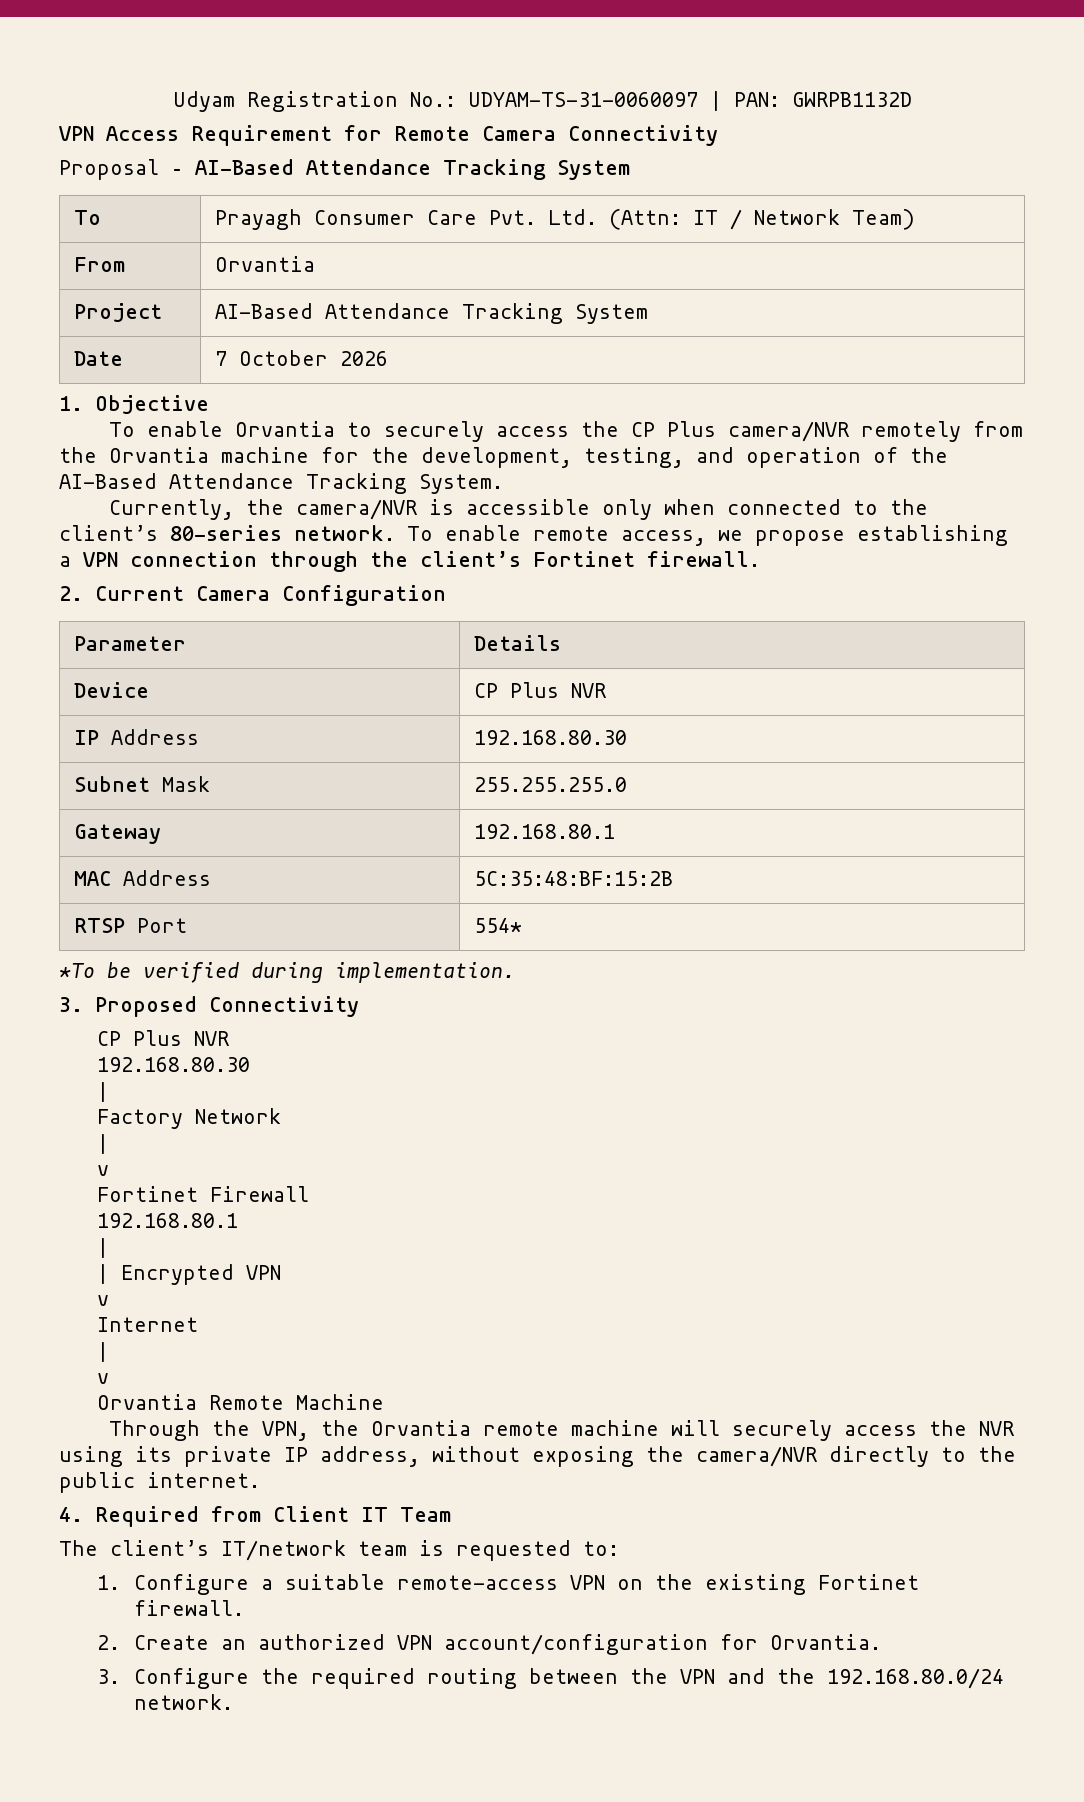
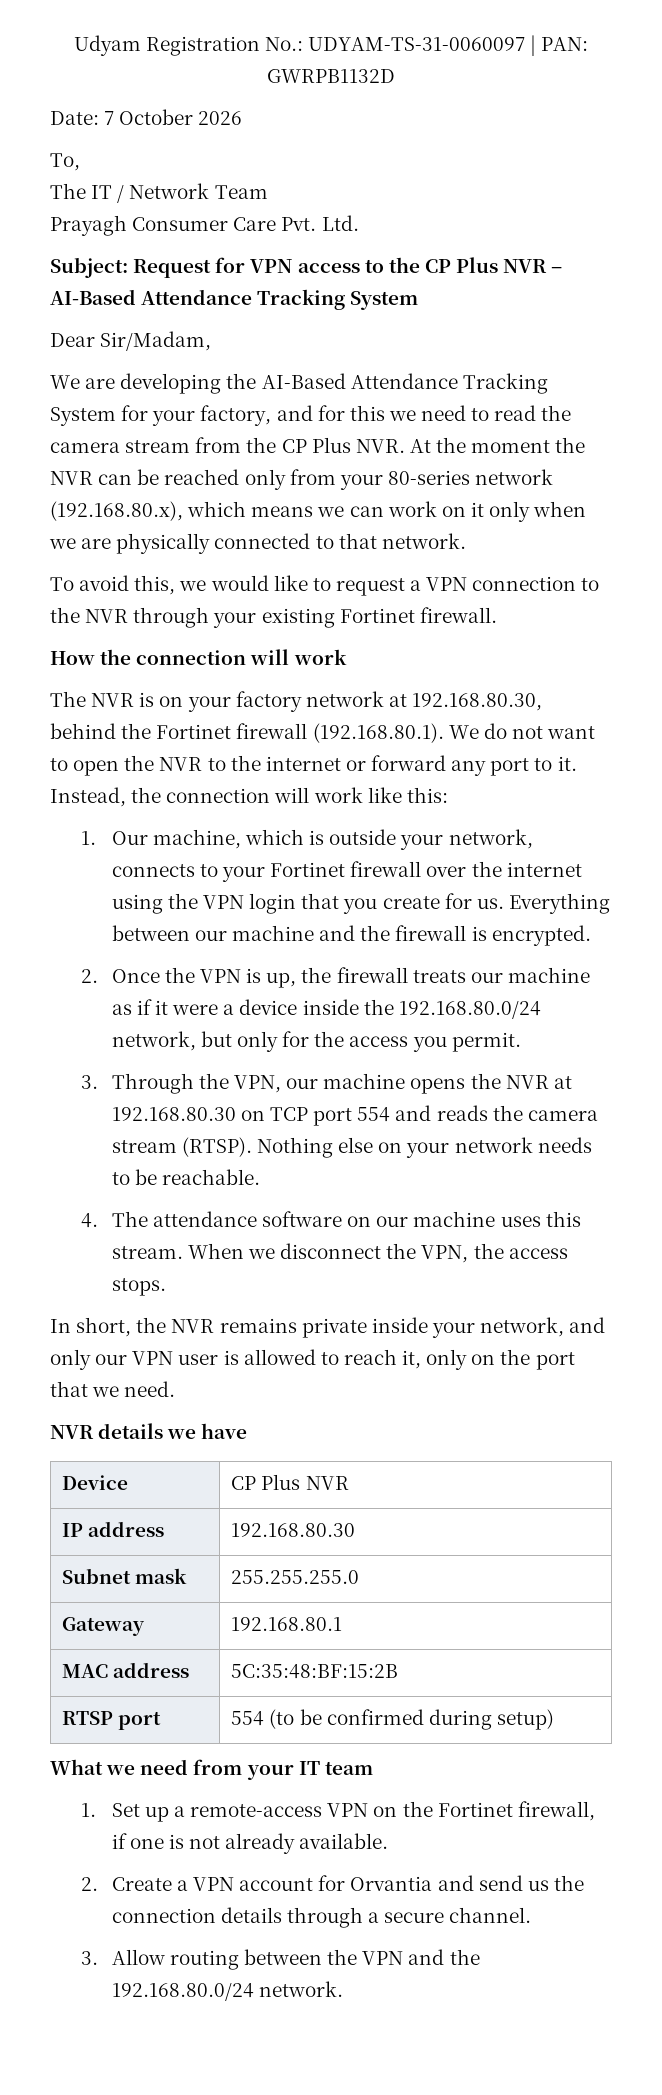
[59,125,718,146] [59,159,159,180] VPN Access Requirement for Remote Camera Connectivity // Proposal -> [50,109,243,125] [50,153,80,171] [50,183,268,203] [50,215,359,236] [50,257,548,278] Date: 7 October 2026 // To, // The IT / Network Team // Prayagh Consumer Care Pvt. Ltd. // Subject: Request for VPN access to the CP Plus NVR
[73,210,101,225] [214,209,915,230] [73,257,125,272] [214,256,315,272] [73,303,162,323] [214,303,648,324] [73,351,123,366] [214,350,388,366] [59,395,209,415] [108,421,1023,442] [59,447,948,468] [59,473,503,494] [108,499,928,520] [59,525,1008,546] [59,551,760,572] [59,585,446,606] [73,636,186,651] [473,635,561,651] // To | Prayagh Consumer Care Pvt. Ltd. (Attn: IT / Network Team) // From | Orvantia // Project | AI-Based Attendance Tracking System // Date | 7 October 2026 // 1. Objective // To enable Orvantia to securely access the CP Plus camera/NVR remotely from the Orvantia machine for the development, testing, and operation of the AI-Based Attendance Tracking System. // Currently, the camera/NVR is accessible only when connected to the client’s 80-series network. To enable remote access, we propose establishing a VPN connection through the client’s Fortinet firewall. // 2. Current Camera Configuration // Parameter | Details -> [50,331,212,351] [50,373,548,394] [50,405,572,426] [50,437,586,453] [50,469,554,490] [50,501,587,522] [49,533,466,554] [50,575,600,596] [50,607,497,628] [50,649,347,665] [50,691,543,712] [50,723,596,743] [50,755,577,776] [50,787,448,807] [80,829,533,850] [111,861,582,882] [111,893,610,914] [111,925,591,946] [80,967,590,988] [111,999,541,1019] [111,1031,521,1052] [80,1073,572,1094] [111,1105,598,1126] [111,1137,592,1158] [111,1169,261,1185] [80,1211,581,1228] [111,1243,568,1263] [111,1278,166,1296] [50,1317,606,1338] [50,1349,575,1370] [50,1381,176,1397] [50,1423,248,1439] // Dear Sir/Madam, // We are developing the AI-Based Attendance Tracking System for your factory, and for this we need to read the camera stream from the CP Plus NVR. At the moment the NVR can be reached only from your 80-series network (192.168.80.x), which means we can work on it only when we are physically connected to that network. // To avoid this, we would like to request a VPN connection to the NVR through your existing Fortinet firewall. // How the connection will work // The NVR is on your factory network at 192.168.80.30, behind the Fortinet firewall (192.168.80.1). We do not want to open the NVR to the internet or forward any port to it. Instead, the connection will work like this: // 1. Our machine, which is outside your network, connects to your Fortinet firewall over the internet using the VPN login that you create for us. Everything between our machine and the firewall is encrypted. // 2. Once the VPN is up, the firewall treats our machine as if it were a device inside the 192.168.80.0/24 network, but only for the access you permit. // 3. Through the VPN, our machine opens the NVR at 192.168.80.30 on TCP port 554 and reads the camera stream (RTSP). Nothing else on your network needs to be reachable. // 4. The attendance software on our machine uses this stream. When we disconnect the VPN, the access stops. // In short, the NVR remains private inside your network, and only our VPN user is allowed to reach it, only on the port that we need. // NVR details we have
[110,729,199,745] Address -> [88,1521,165,1537] address
[161,776,210,792] Mask -> [135,1568,188,1584] mask
[122,870,211,886] Address -> [113,1662,190,1678] address
[136,918,187,933] [473,918,522,933] [59,962,515,983] [59,996,359,1017] [96,1030,229,1046] [96,1057,250,1072] [96,1082,109,1102] [96,1108,281,1129] [96,1134,109,1154] [96,1165,109,1176] [96,1186,309,1202] [96,1213,238,1228] [96,1238,109,1258] [96,1264,281,1285] [96,1295,109,1306] [96,1317,198,1332] [96,1342,109,1362] [96,1373,109,1384] [96,1394,384,1410] [108,1420,1014,1441] [59,1446,1016,1467] [59,1472,260,1493] [59,1506,451,1527] [59,1540,619,1561] [96,1574,920,1595] [134,1600,245,1616] [96,1634,882,1655] [96,1668,416,1689] Port | 554* // *To be verified during implementation. // 3. Proposed Connectivity // CP Plus NVR // 192.168.80.30 // | // Factory Network // | // v // Fortinet Firewall // 192.168.80.1 // | // | Encrypted VPN // v // Internet // | // v // Orvantia Remote Machine // Through the VPN, the Orvantia remote machine will securely access the NVR using its private IP address, without exposing the camera/NVR directly to the public internet. // 4. Required from Client IT Team // The client’s IT/network team is requested to: // 1. Configure a suitable remote-access VPN on the existing Fortinet firewall. // 2. Create an authorized VPN account/configuration for Orvantia. // 3. Configure the required -> [118,1711,162,1730] [231,1709,554,1730] [50,1759,373,1780] [80,1801,595,1822] [111,1833,389,1854] [80,1875,584,1891] [111,1907,532,1928] [80,1949,165,1965] port | 554 (to be confirmed during setup) // What we need from your IT team // 1. Set up a remote-access VPN on the Fortinet firewall, if one is not already available. // 2. Create a VPN account for Orvantia and send us the connection details through a secure channel. // 3. Allow

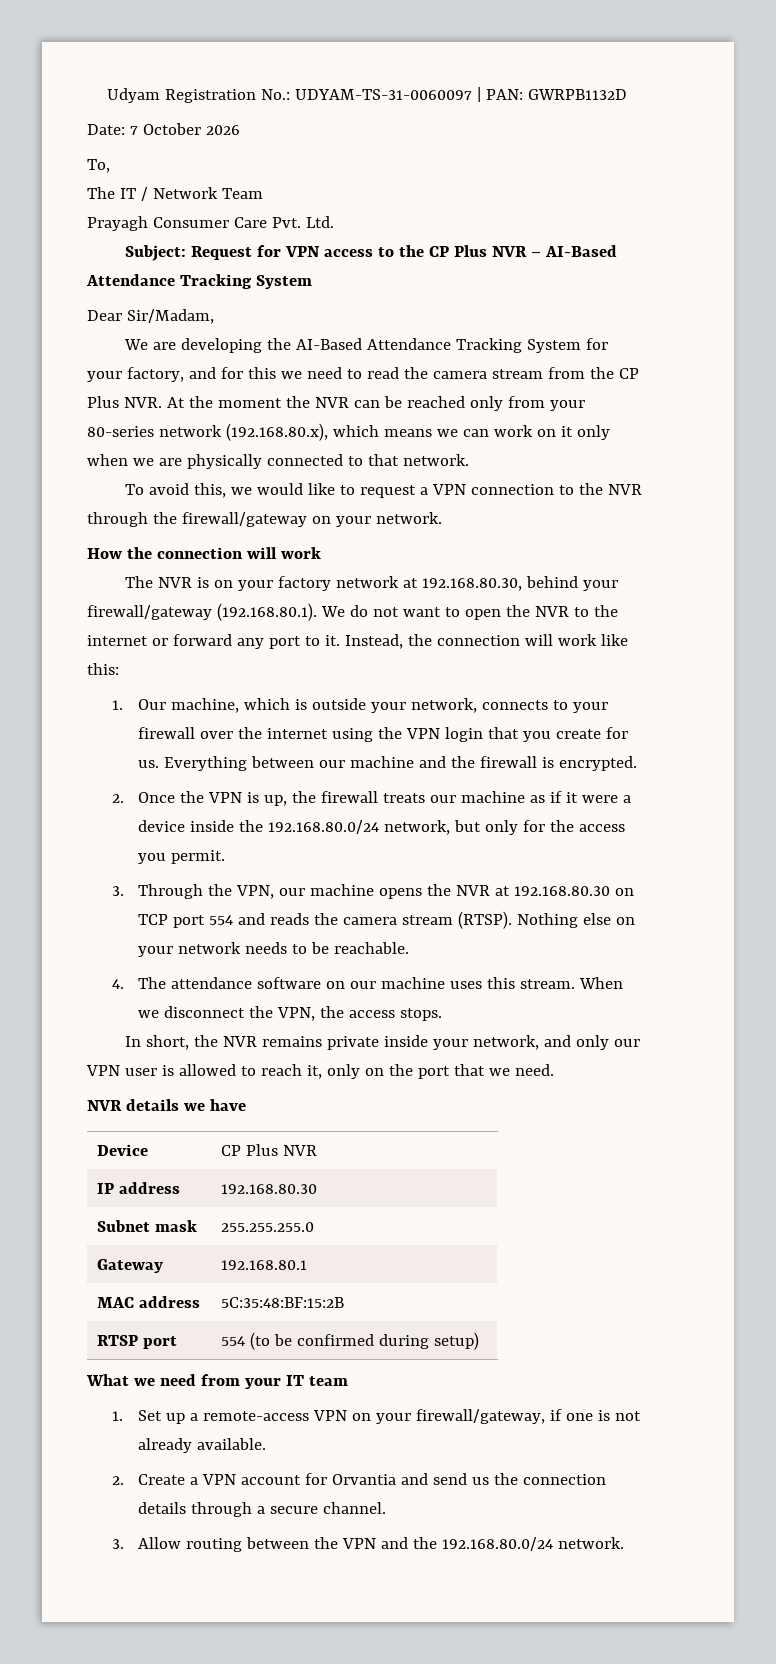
[213,607,497,628] your existing Fortinet firewall. -> [152,512,442,527] the firewall/gateway on your network.
[121,723,308,739] the Fortinet firewall -> [582,580,618,591] [87,605,212,620] your firewall/gateway
[270,862,346,877] Fortinet -> (608, 707) none
[402,1801,595,1821] the Fortinet firewall, -> [375,1409,545,1424] your firewall/gateway,

